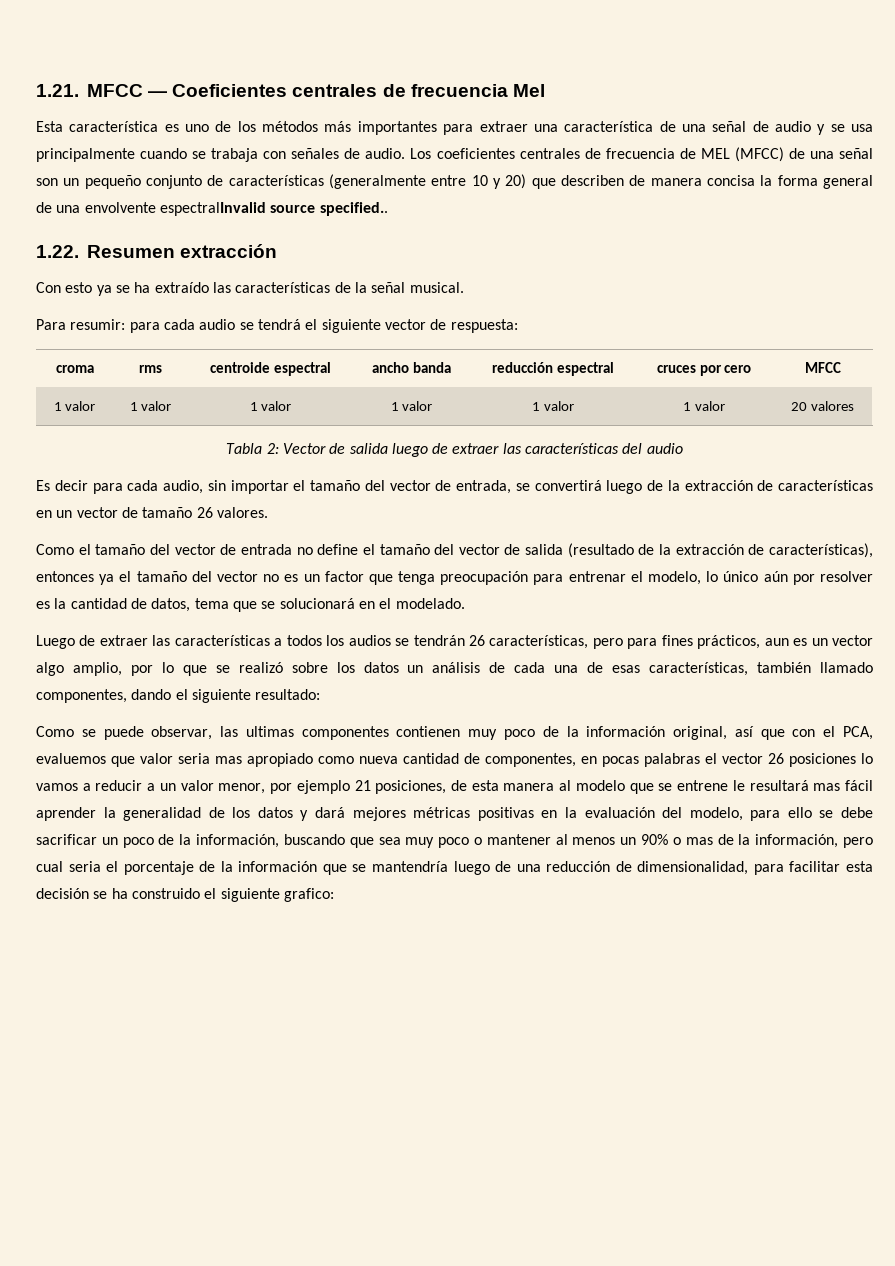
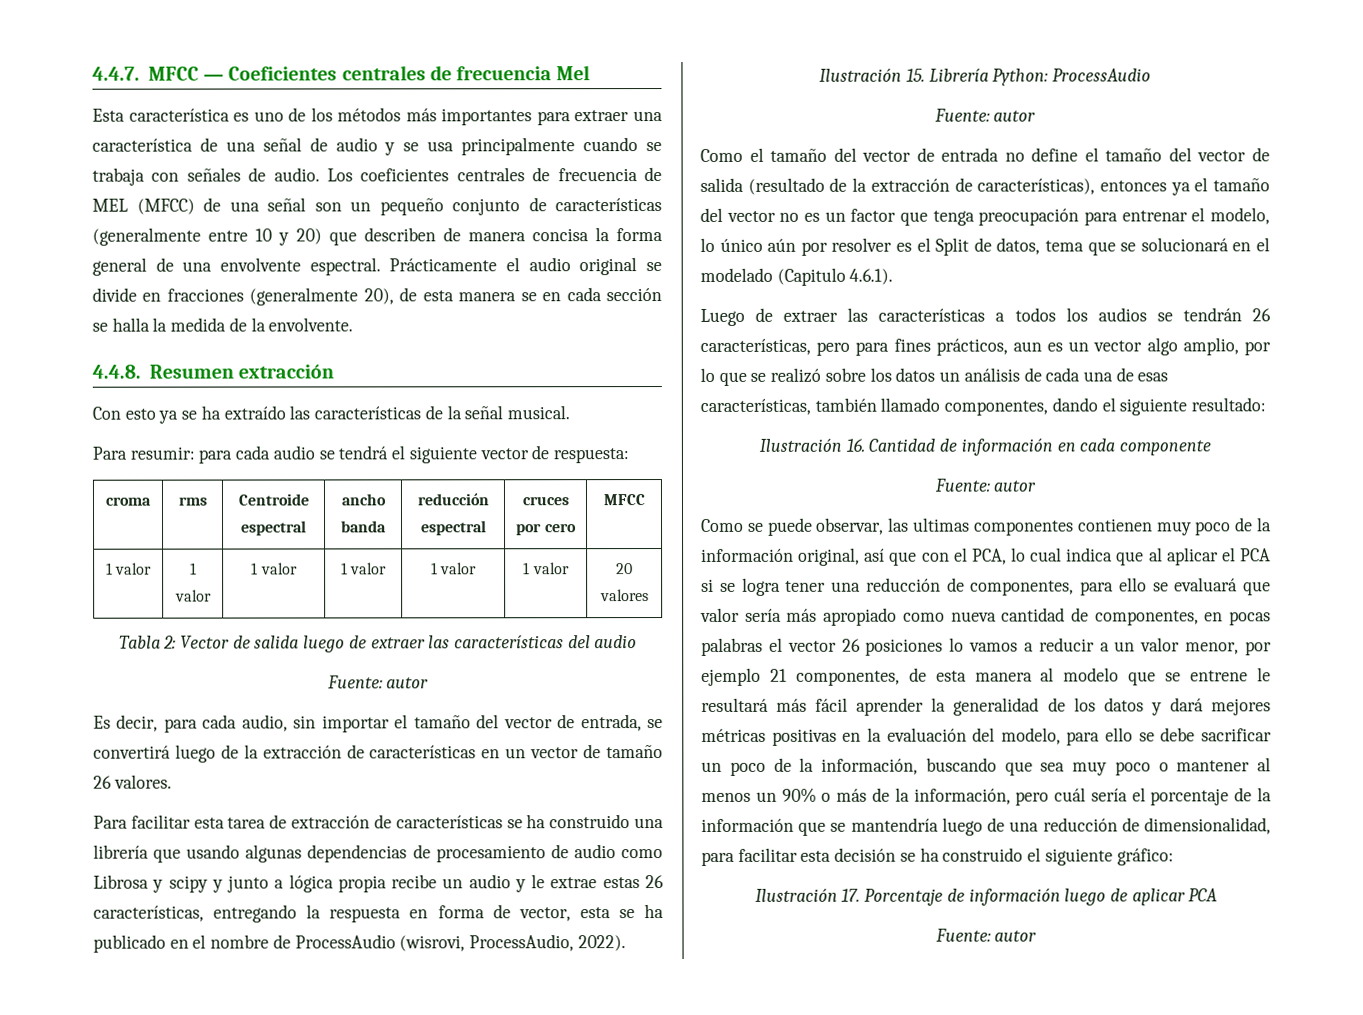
[36,84,79,97] 1.21. -> [92,66,140,81] 4.4.7.
[159,202,388,216] [36,245,79,258] espectralInvalid source specified.. // 1.22. -> [309,257,662,276] [92,287,662,306] [92,317,354,332] [92,364,141,379] espectral. Prácticamente el audio original se divide en fracciones (generalmente 20), de esta manera se en cada sección se halla la medida de la envolvente. // 4.4.8.
[210,362,271,373] centroide -> [237,493,309,506] Centroide
(683, 448) none -> [326,675,430,689] // Fuente: autor
[54,480,88,491] decir -> [116,714,159,732] decir,
(268, 512) none -> [93,814,664,829] [93,844,663,863] [93,874,664,893] [93,904,665,923] [93,934,626,953] [819,68,1151,86] [933,108,1037,122] // Para facilitar esta tarea de extracción de características se ha construido una librería que usando algunas dependencias de procesamiento de audio como Librosa y scipy y junto a lógica propia recibe un audio y le extrae estas 26 características, entregando la respuesta en forma de vector, esta se ha publicado en el nombre de ProcessAudio (wisrovi, ProcessAudio, 2022). // Ilustración 15. Librería Python: ProcessAudio // Fuente: autor
[54,598,127,609] la cantidad -> [916,237,970,256] el Split
[395,598,465,609] modelado. -> [700,267,894,286] modelado (Capitulo 4.6.1).
(321, 694) none -> [758,438,1212,456] [933,478,1037,492] // Ilustración 16. Cantidad de información en cada componente // Fuente: autor
[36,753,242,767] evaluemos que valor seria mas -> [1011,547,1271,566] [701,577,1271,596] [700,607,818,622] lo cual indica que al aplicar el PCA si se logra tener una reducción de componentes, para ello se evaluará que valor sería más
[375,780,447,794] posiciones, -> [795,670,900,686] componentes,
[813,783,841,791] mas -> [776,698,808,712] más
[685,837,713,845] mas -> [836,788,868,802] más
[36,861,101,872] cual seria -> [1054,787,1128,802] cuál sería
[283,888,334,902] grafico: -> [1116,848,1174,866] [754,888,1219,906] [934,928,1038,942] gráfico: // Ilustración 17. Porcentaje de información luego de aplicar PCA // Fuente: autor

